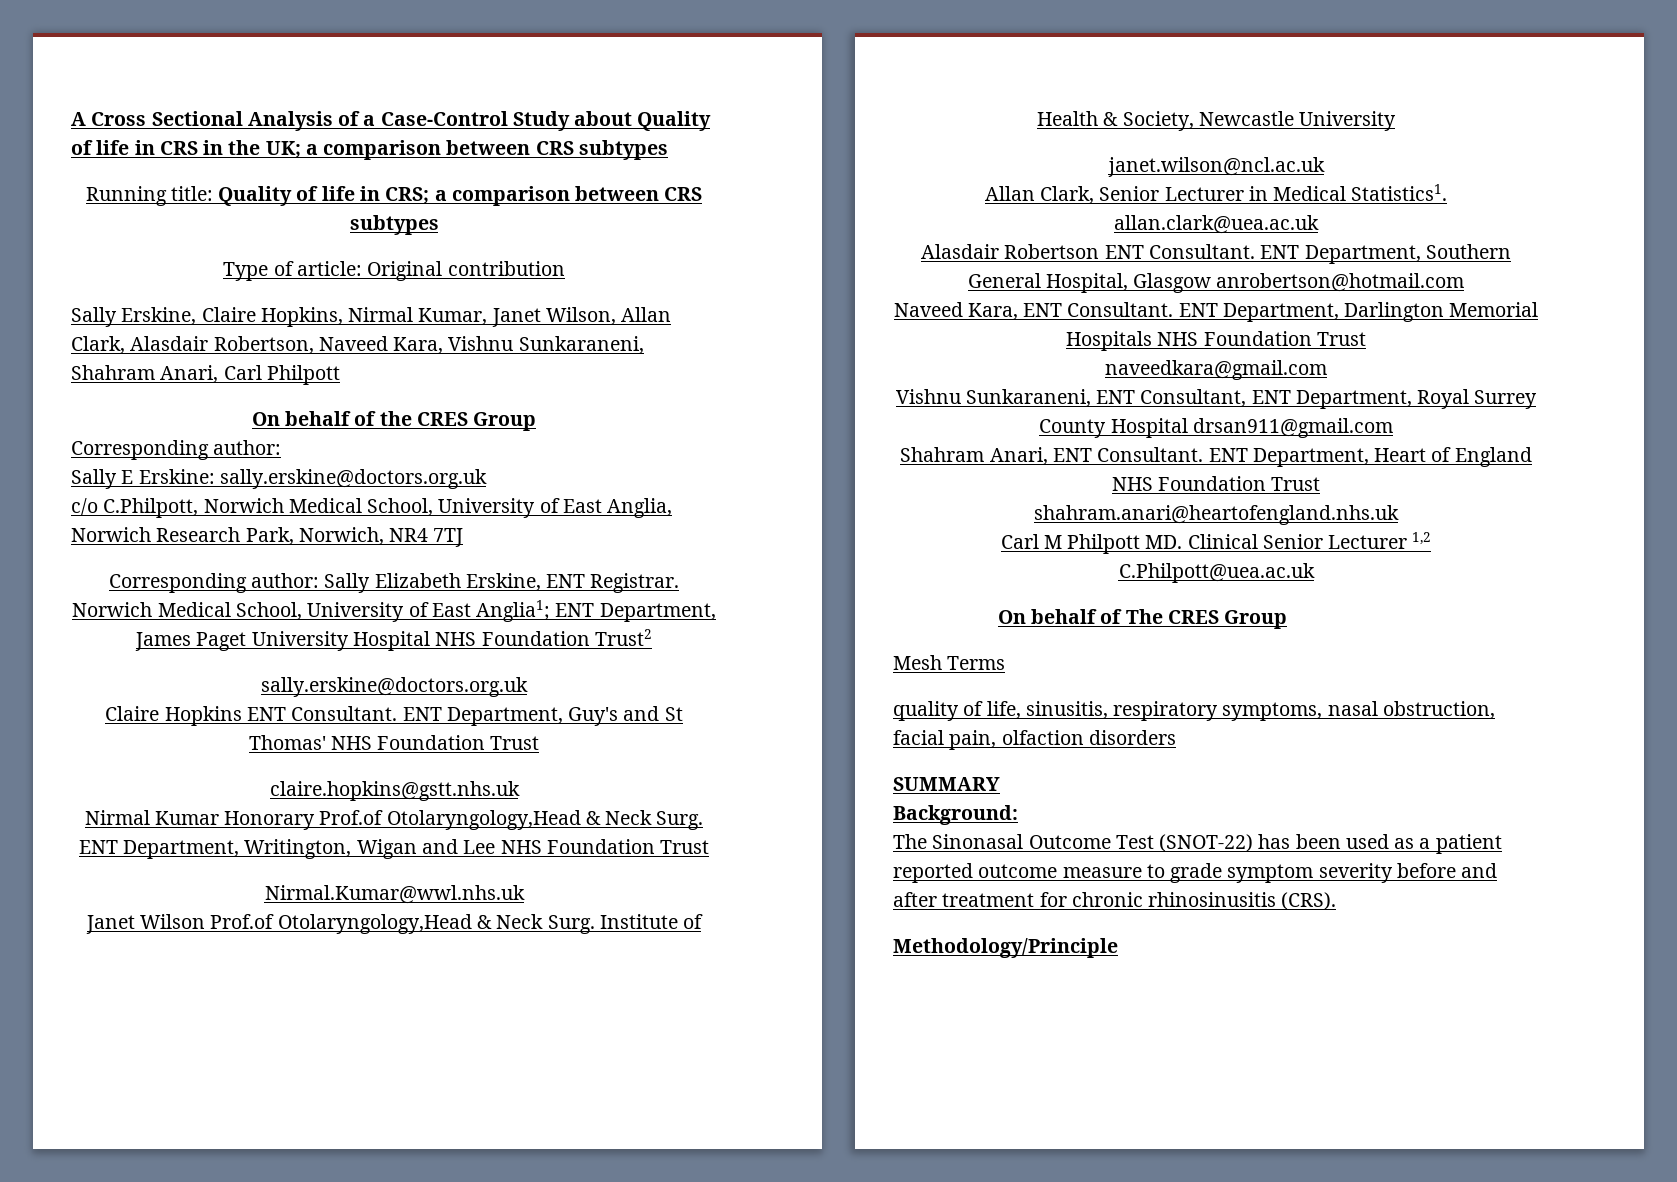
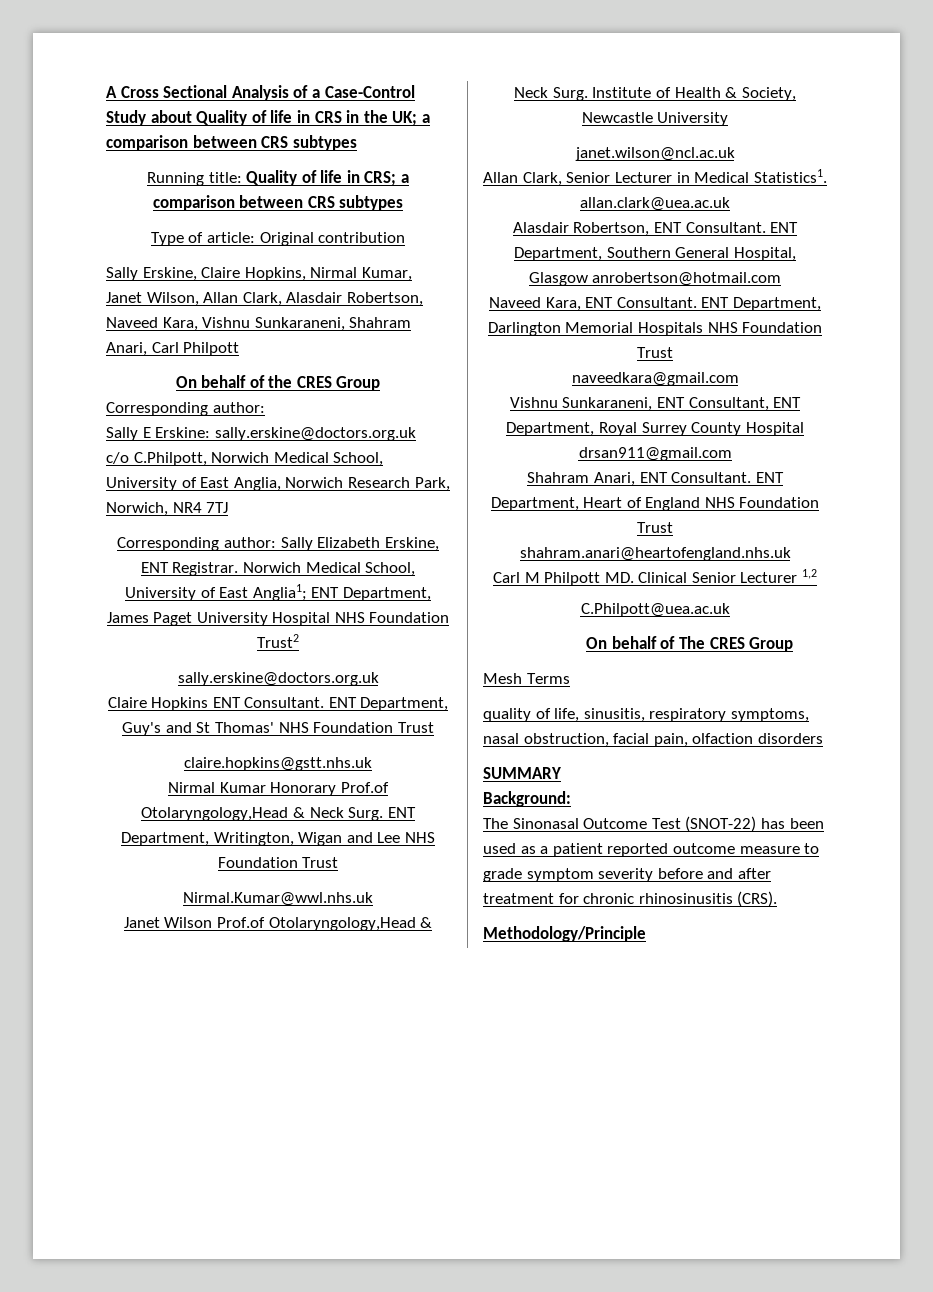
[1004,244,1100,259] Robertson -> [573,222,650,236] Robertson,

